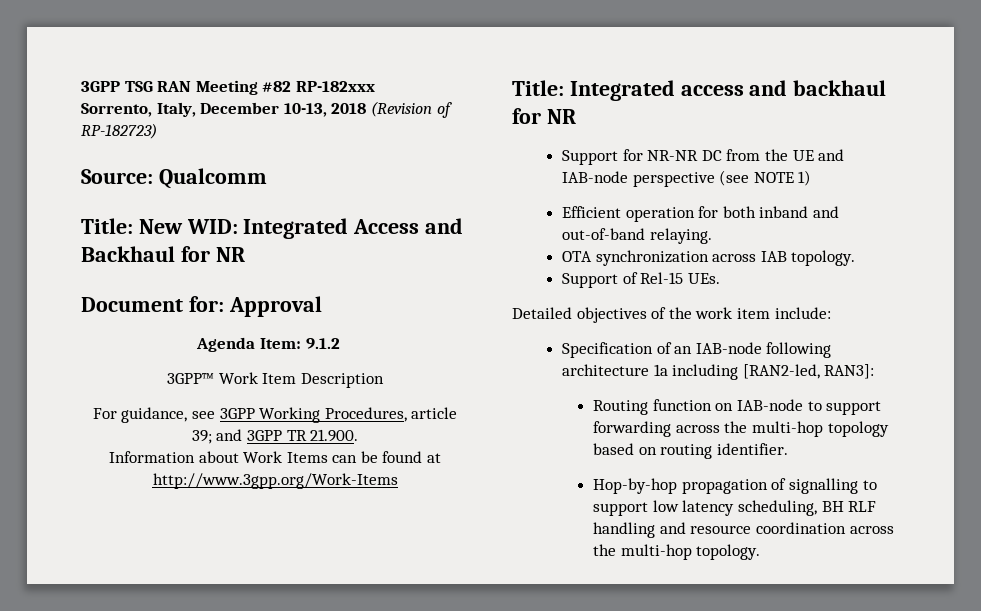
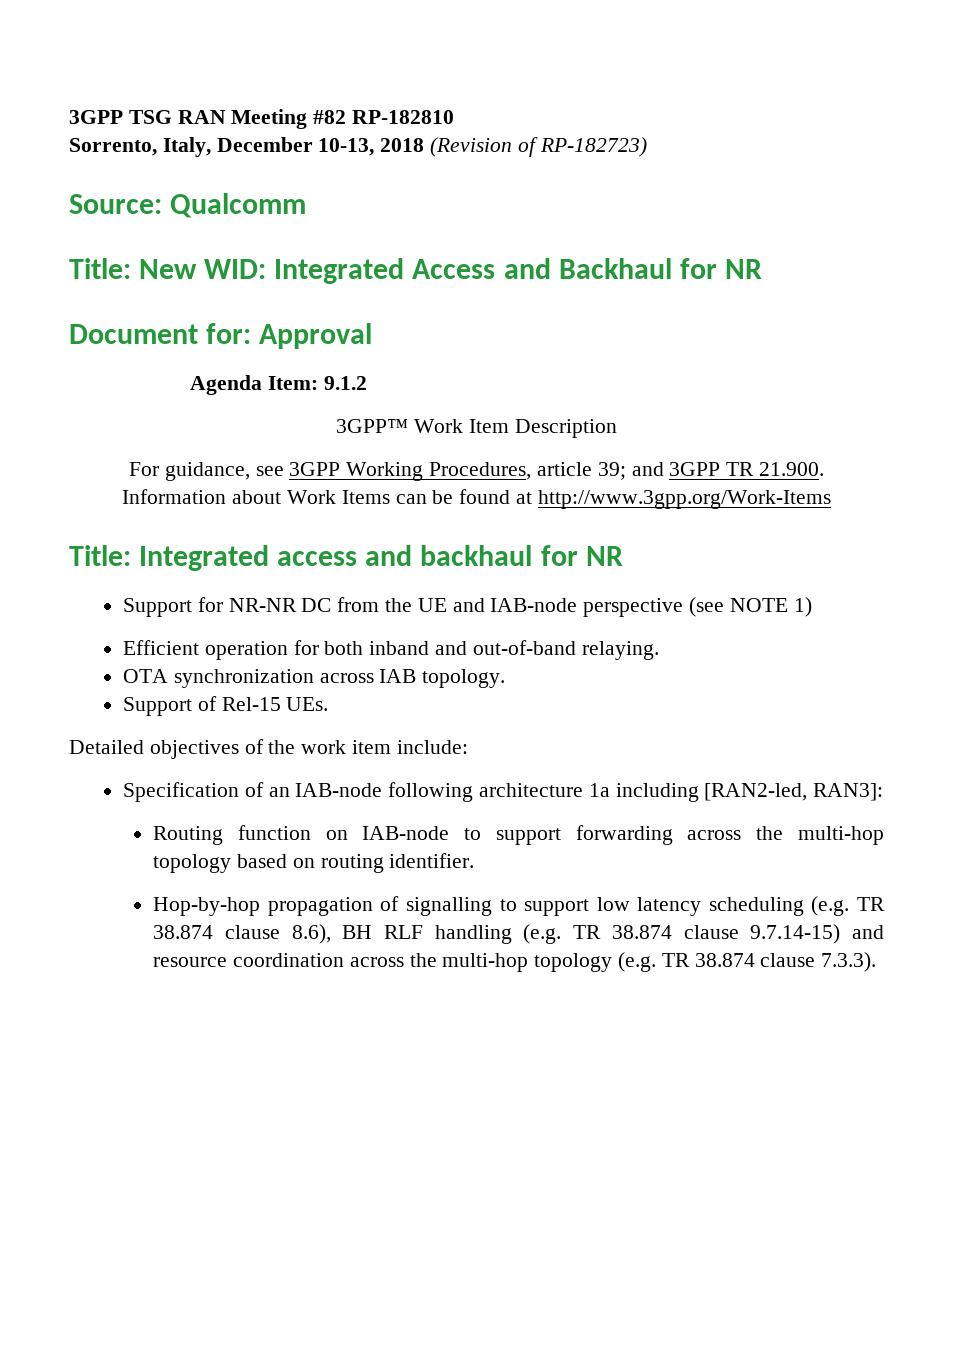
[295,81,375,92] RP-182xxx -> [352,110,455,124] RP-182810
[738,500,877,516] [593,522,656,538] scheduling, BH RLF handling -> [708,896,885,916] [153,924,841,944] scheduling (e.g. TR 38.874 clause 8.6), BH RLF handling (e.g. TR 38.874 clause 9.7.14-15)
[696,544,761,560] topology. -> [534,952,877,972] topology (e.g. TR 38.874 clause 7.3.3).

